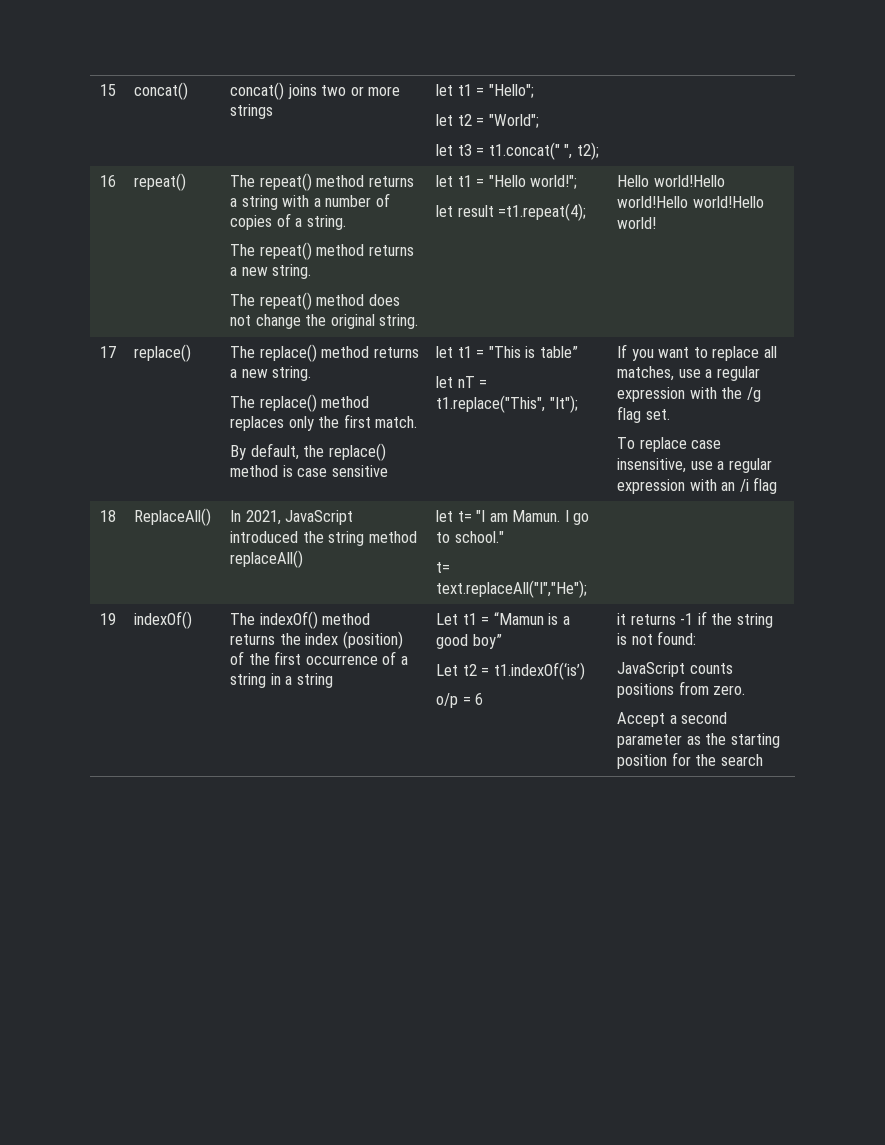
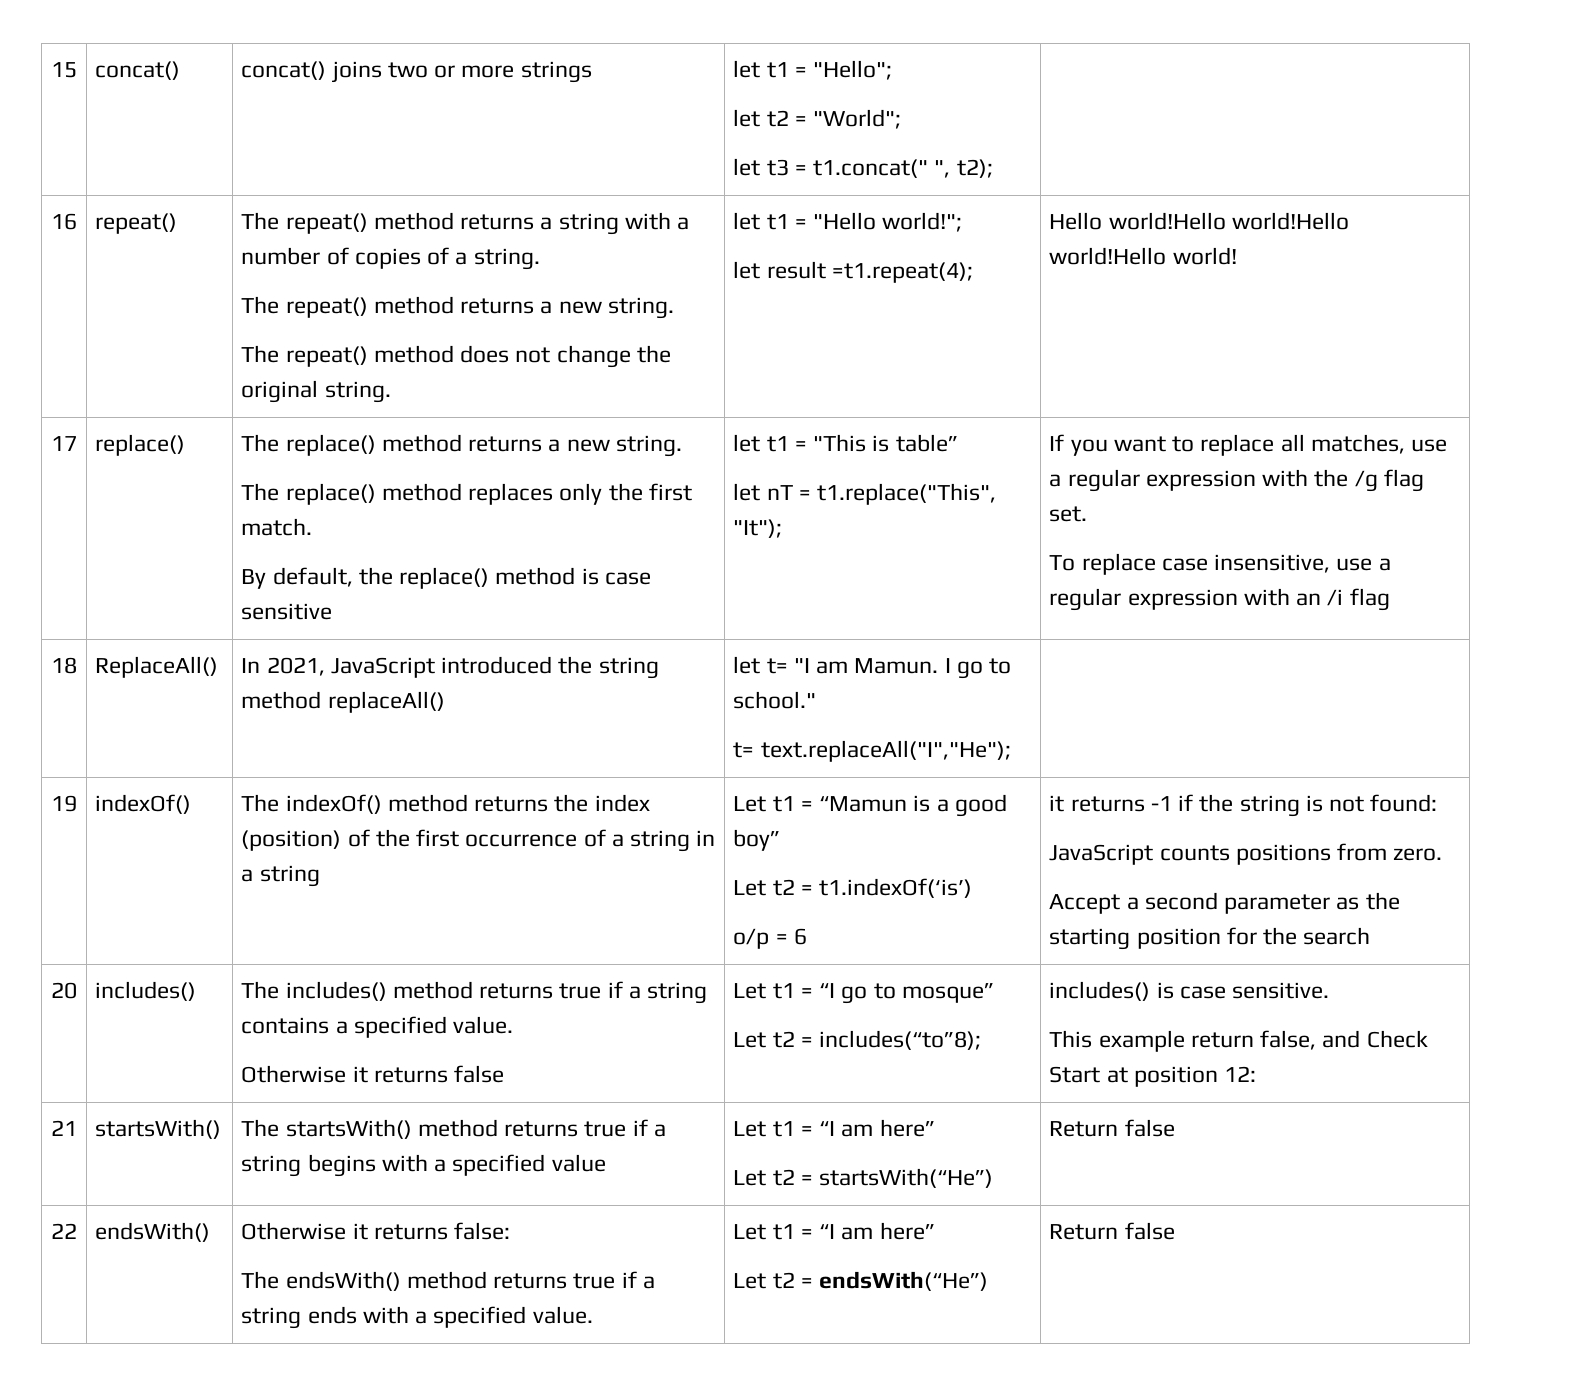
(763, 760) none -> [51,982,77,999] [95,981,197,1001] [241,981,707,1004] [241,1016,514,1038] [241,1065,505,1083] [733,983,994,1004] [733,1030,982,1050] [1049,981,1330,1001] [1049,1030,1428,1052] [1049,1066,1257,1087] [51,1120,77,1136] [95,1119,222,1139] [241,1119,666,1139] [241,1154,606,1177] [733,1119,935,1137] [733,1168,994,1188] [1049,1119,1175,1137] [51,1223,77,1239] [95,1222,211,1242] [241,1222,511,1240] [241,1271,655,1291] [241,1306,593,1329] [733,1222,935,1240] [733,1271,989,1291] [1049,1222,1175,1240] // 20 | includes() | The includes() method returns true if a string contains a specified value. // Otherwise it returns false | Let t1 = “I go to mosque” // Let t2 = includes(“to”8); | includes() is case sensitive. // This example return false, and Check Start at position 12: // 21 | startsWith() | The startsWith() method returns true if a string begins with a specified value | Let t1 = “I am here” // Let t2 = startsWith(“He”) | Return false // 22 | endsWith() | Otherwise it returns false: // The endsWith() method returns true if a string ends with a specified value. | Let t1 = “I am here” // Let t2 = endsWith(“He”) | Return false

